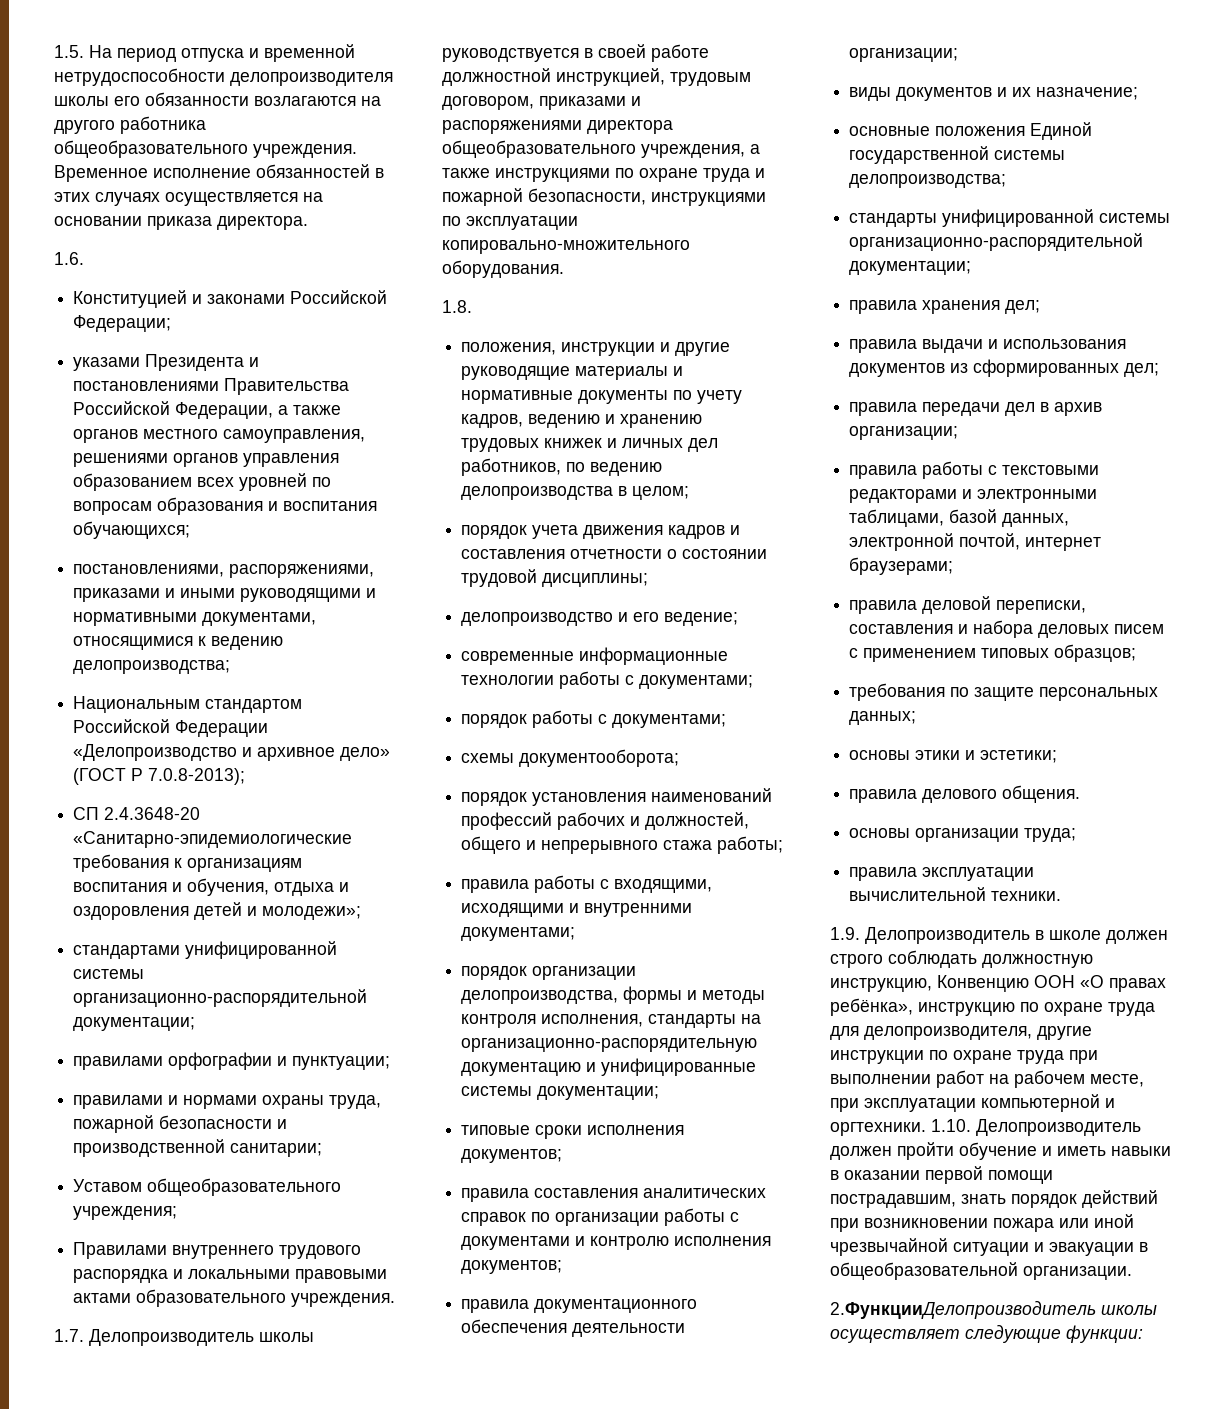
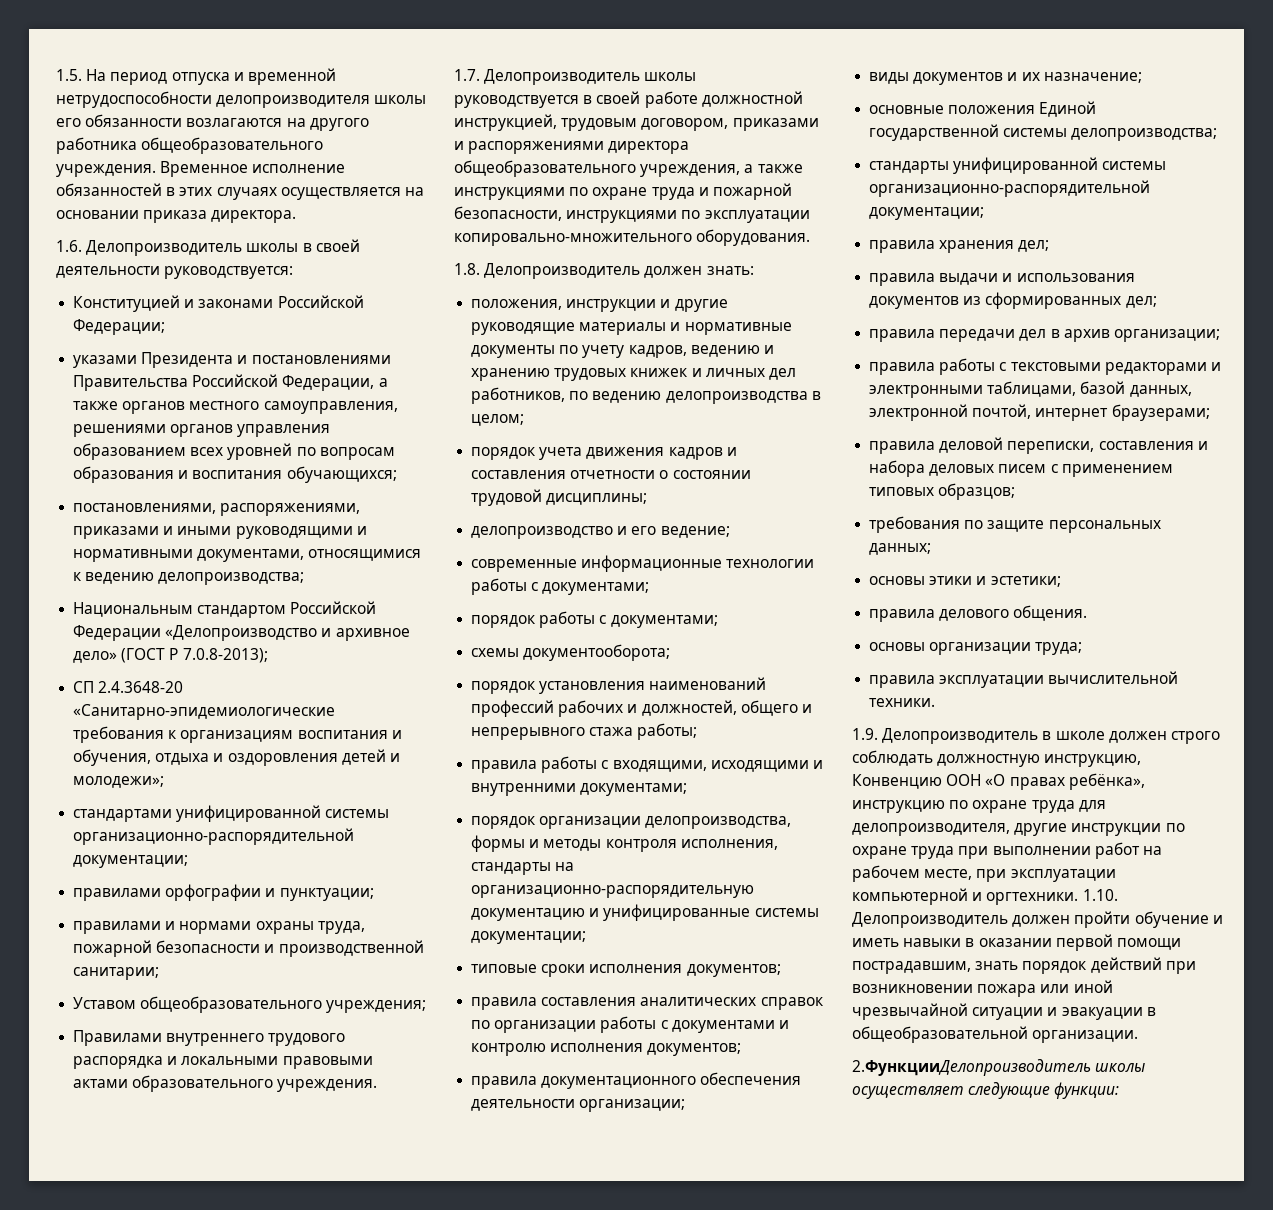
(84, 258) none -> [86,239,360,256] [56,266,294,279] Делопроизводитель школы в своей деятельности руководствуется:
(472, 306) none -> [484,263,754,279] Делопроизводитель должен знать:

